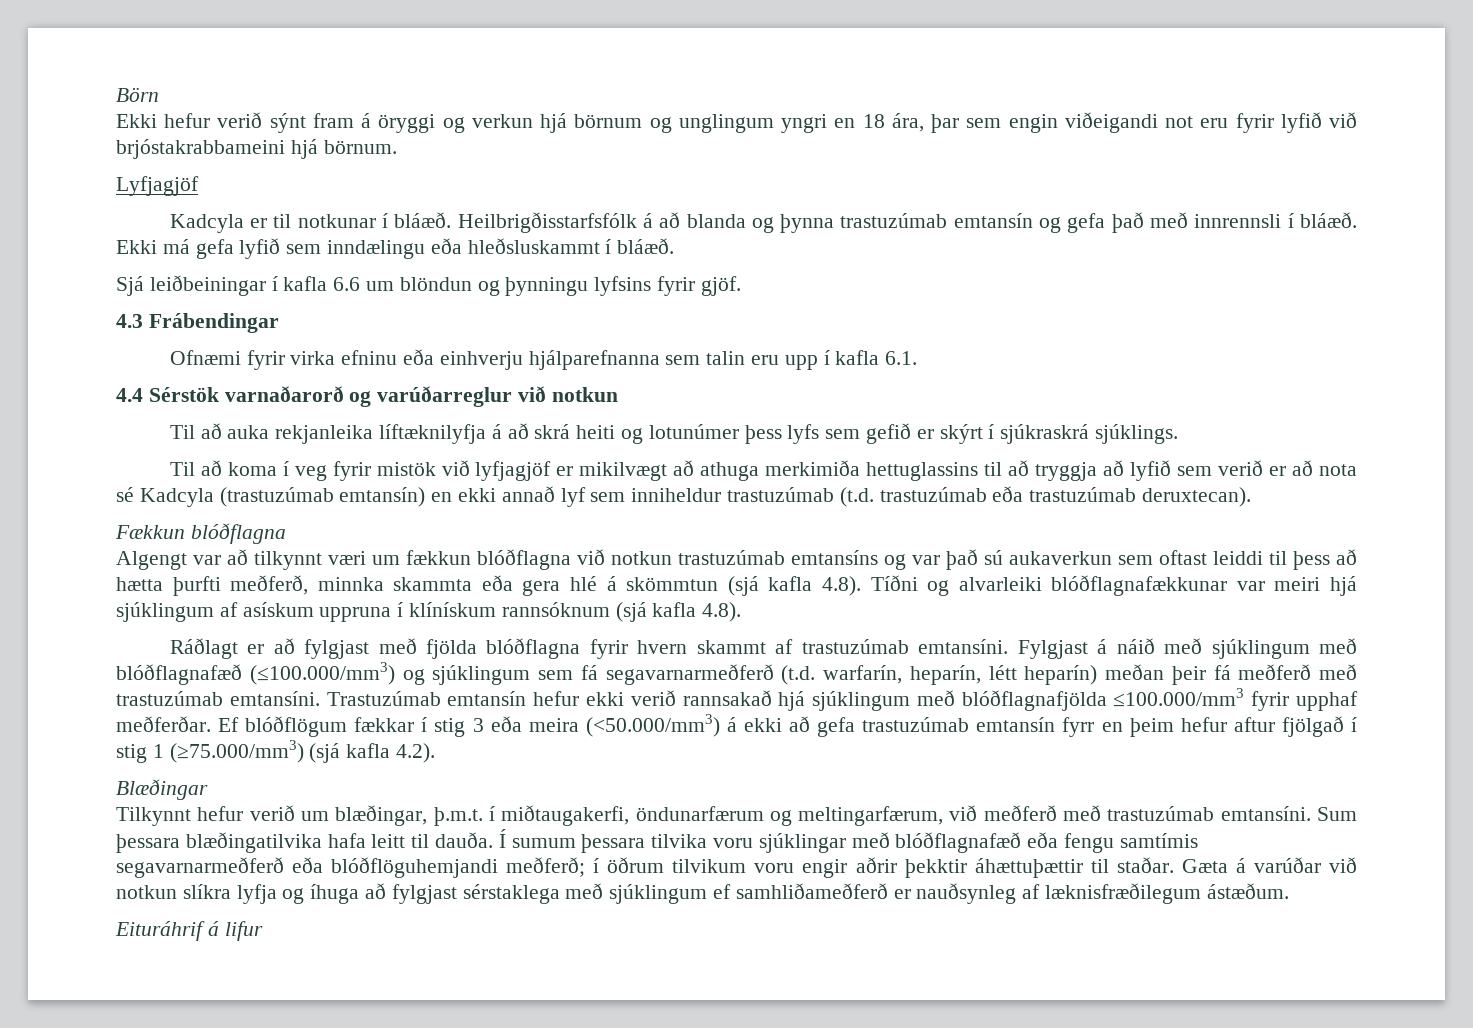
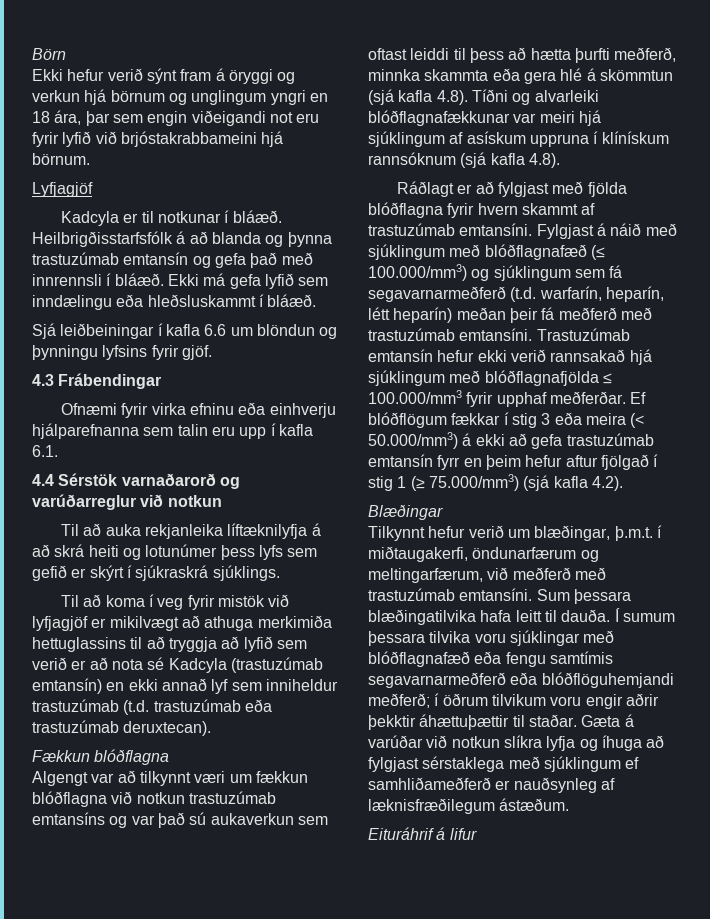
[249,662,395,685] (≤100.000/mm3) -> [590,245,605,260] [368,264,467,281] (≤ 100.000/mm3)
[1113,688,1245,707] ≤100.000/mm3 -> [602,373,612,384] [368,390,462,404] ≤ 100.000/mm3
[585,714,720,737] (<50.000/mm3) -> [630,413,645,428] [368,432,458,449] (< 50.000/mm3)
[169,740,304,763] (≥75.000/mm3) -> [410,474,519,491] (≥ 75.000/mm3)

